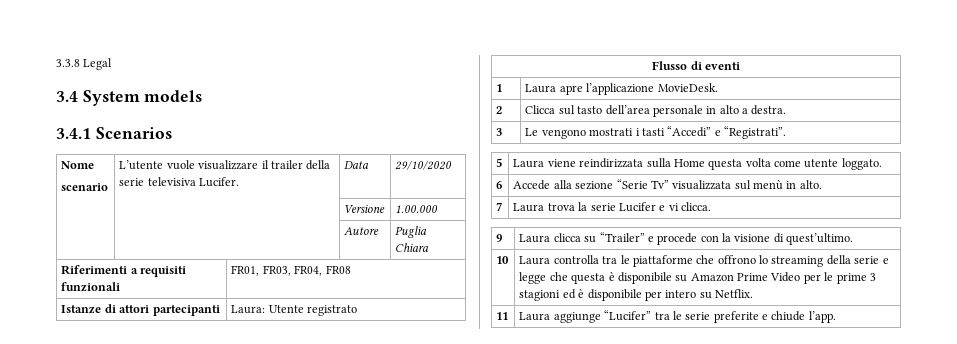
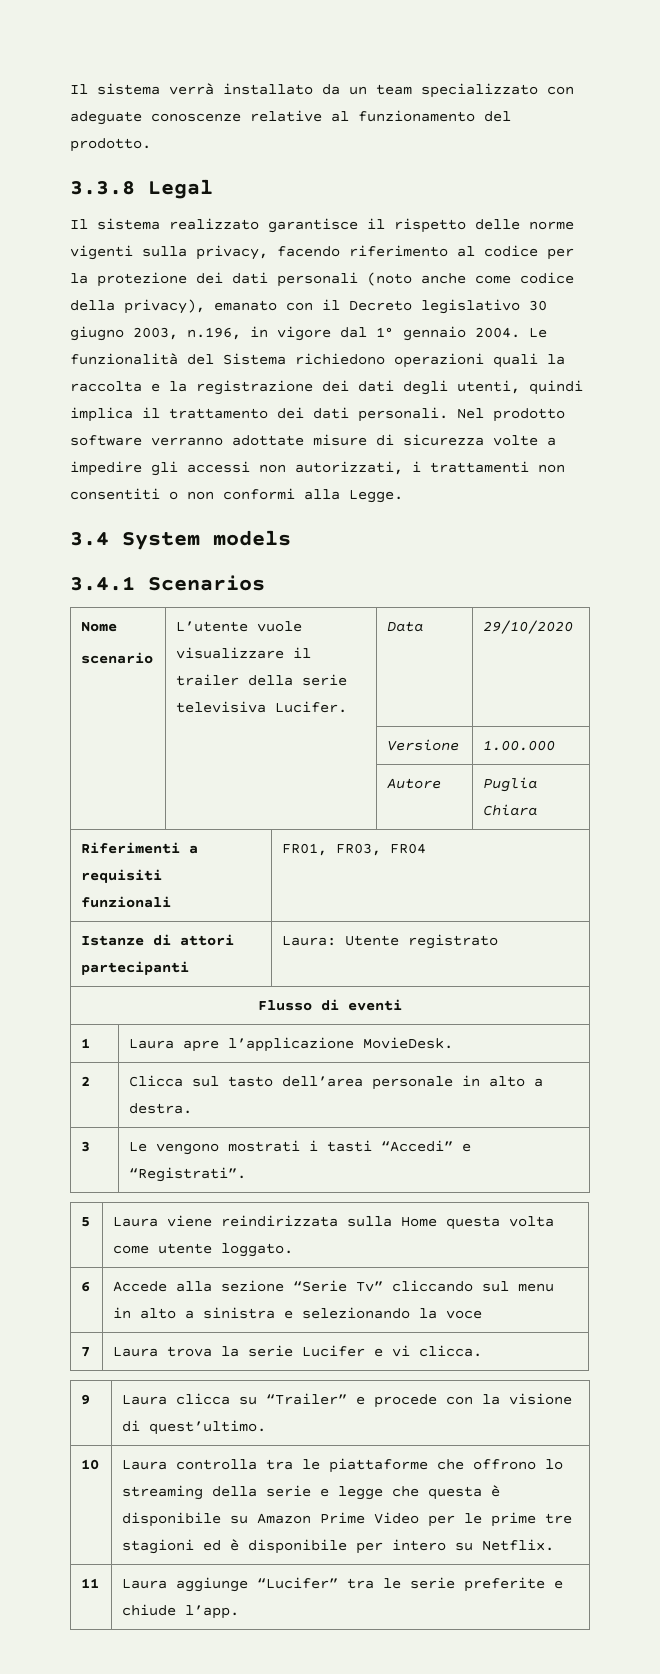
[56,58,113,70] 3.3.8 Legal -> [70,83,574,98] [70,110,511,125] [70,138,151,152] [70,179,213,199] [70,218,574,233] [70,245,574,260] [70,272,574,287] [70,299,547,314] [70,326,547,341] [70,353,565,368] [70,380,583,395] [70,407,565,422] [70,434,556,446] [70,461,565,476] [70,488,403,503] Il sistema verrà installato da un team specializzato con adeguate conoscenze relative al funzionamento del prodotto. // 3.3.8 Legal // Il sistema realizzato garantisce il rispetto delle norme vigenti sulla privacy, facendo riferimento al codice per la protezione dei dati personali (noto anche come codice della privacy), emanato con il Decreto legislativo 30 giugno 2003, n.196, in vigore dal 1° gennaio 2004. Le funzionalità del Sistema richiedono operazioni quali la raccolta e la registrazione dei dati degli utenti, quindi implica il trattamento dei dati personali. Nel prodotto software verranno adottate misure di sicurezza volte a impedire gli accessi non autorizzati, i trattamenti non consentiti o non conformi alla Legge.
[294,265,351,276] FR04, FR08 -> [390,843,427,854] FR04
[672,179,822,190] visualizzata sul menù in alto. -> [392,1280,555,1292] [113,1307,483,1319] cliccando sul menu in alto a sinistra e selezionando la voce
[869,273,876,281] 3 -> [545,1513,573,1524] tre

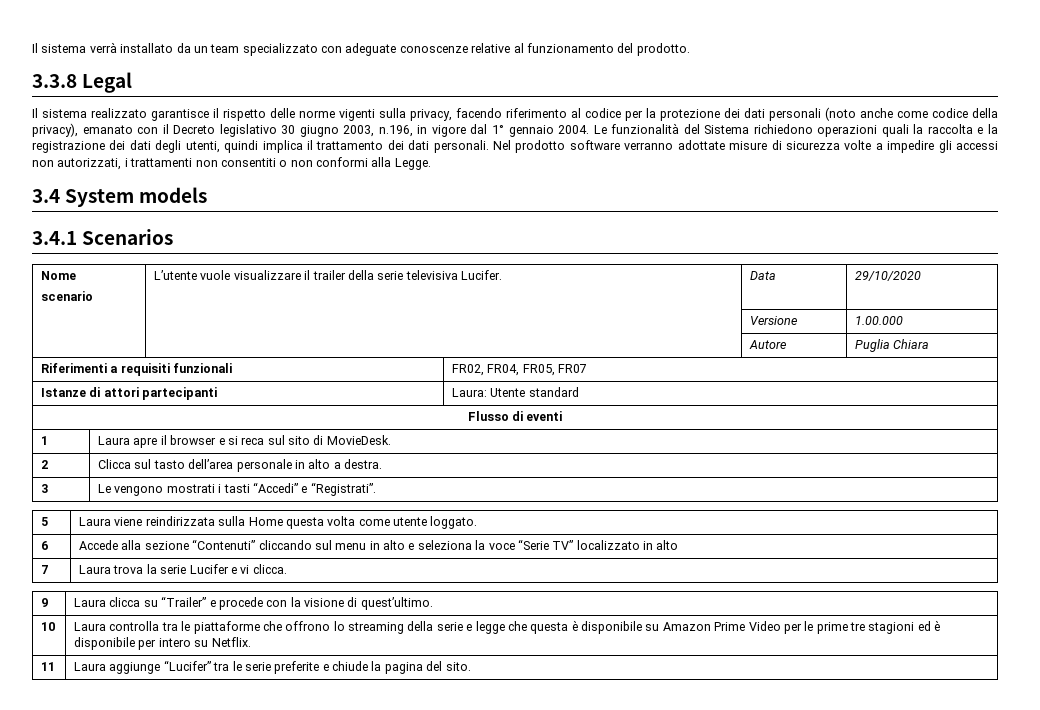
[282,843,427,856] FR01, FR03, FR04 -> [452,364,588,376] FR02, FR04, FR05, FR07
[408,934,499,949] registrato -> [528,387,579,397] standard
[228,1037,355,1052] l’applicazione -> [160,435,324,445] il browser e si reca sul sito di
[293,1280,384,1292] “Serie Tv” -> [192,539,256,550] “Contenuti”
[185,1307,483,1319] a sinistra e selezionando la voce -> [408,539,679,550] e seleziona la voce “Serie TV” localizzato in alto
[185,1605,240,1619] l’app. -> [371,661,471,674] la pagina del sito.

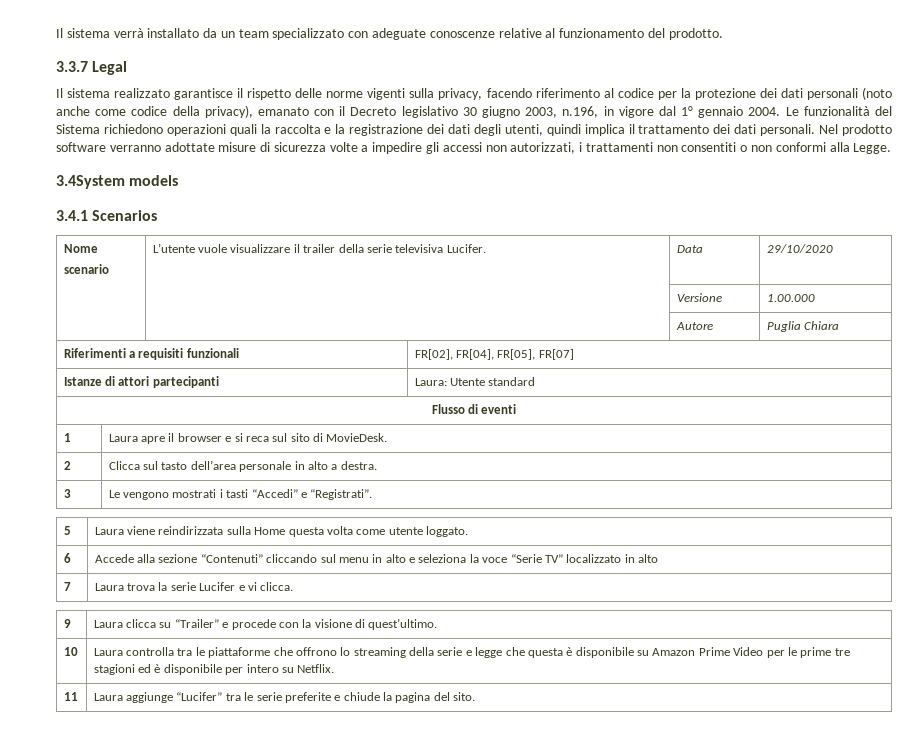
[32,74,77,88] 3.3.8 -> [56,61,88,72] 3.3.7
[32,189,135,207] 3.4 System -> [56,175,125,189] 3.4System
[452,364,588,376] FR02, FR04, FR05, FR07 -> [414,349,574,360] FR[02], FR[04], FR[05], FR[07]

